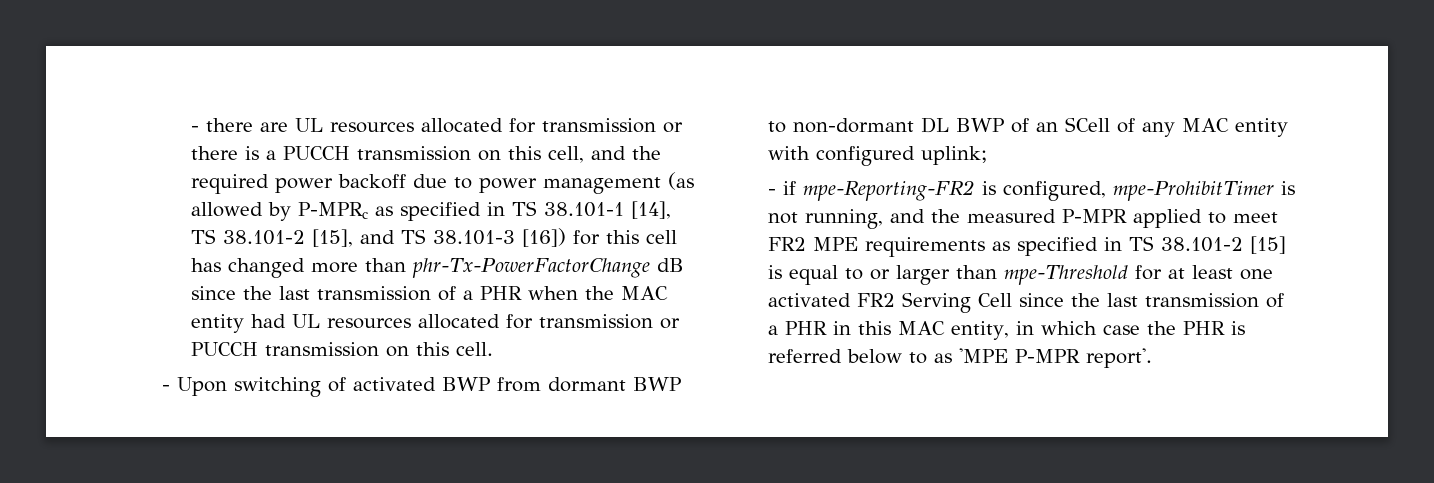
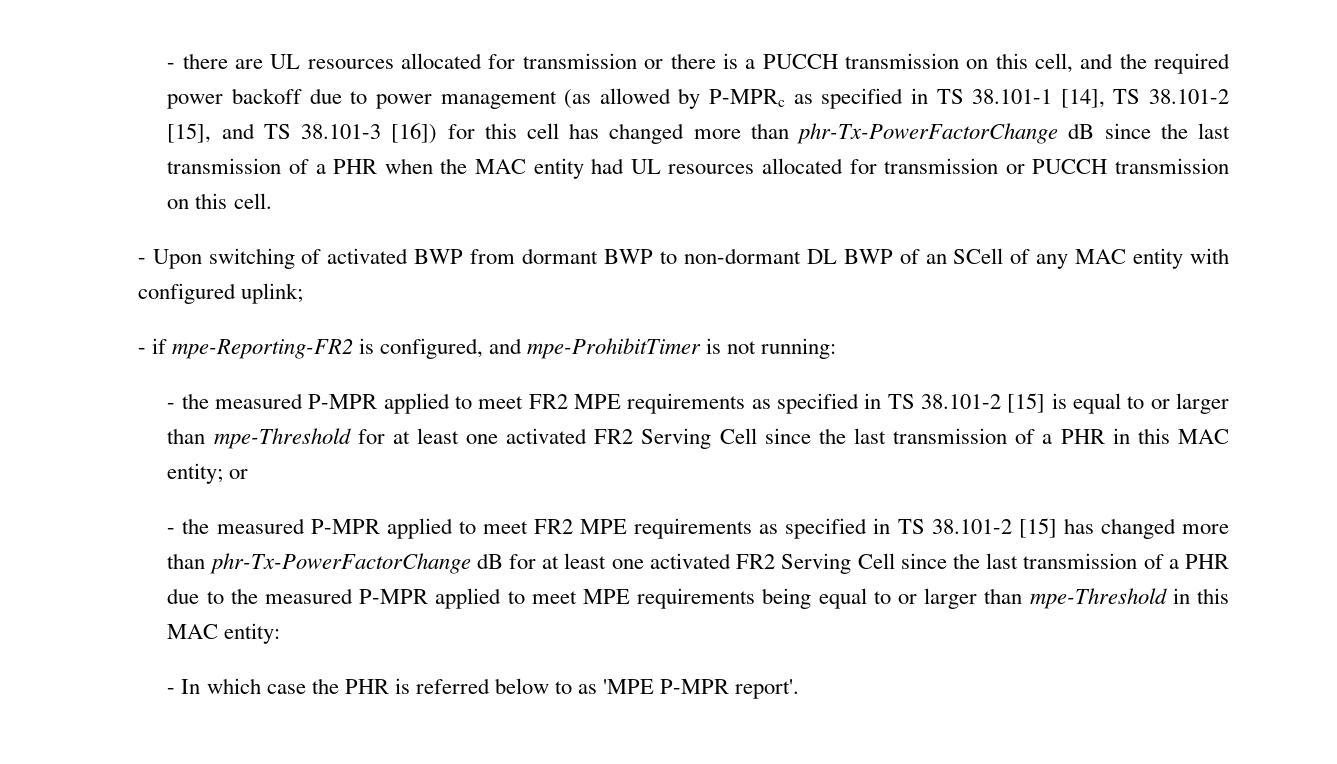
(1107, 191) none -> [489,338,523,354] and
[805,209,926,229] running, and -> [761,338,837,359] [167,403,176,409] running: // -
[951,321,1035,340] entity, in -> [167,463,249,484] [167,518,1229,539] [167,553,1229,574] [167,588,1230,609] [167,623,281,644] [167,679,201,694] entity; or // - the measured P-MPR applied to meet FR2 MPE requirements as specified in TS 38.101-2 [15] has changed more than phr-Tx-PowerFactorChange dB for at least one activated FR2 Serving Cell since the last transmission of a PHR due to the measured P-MPR applied to meet MPE requirements being equal to or larger than mpe-Threshold in this MAC entity: // - In

